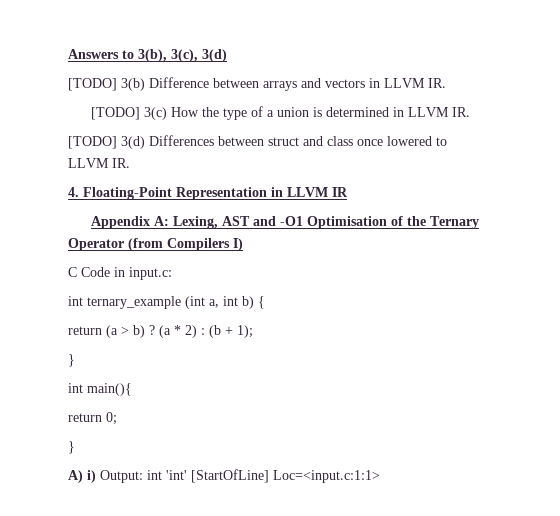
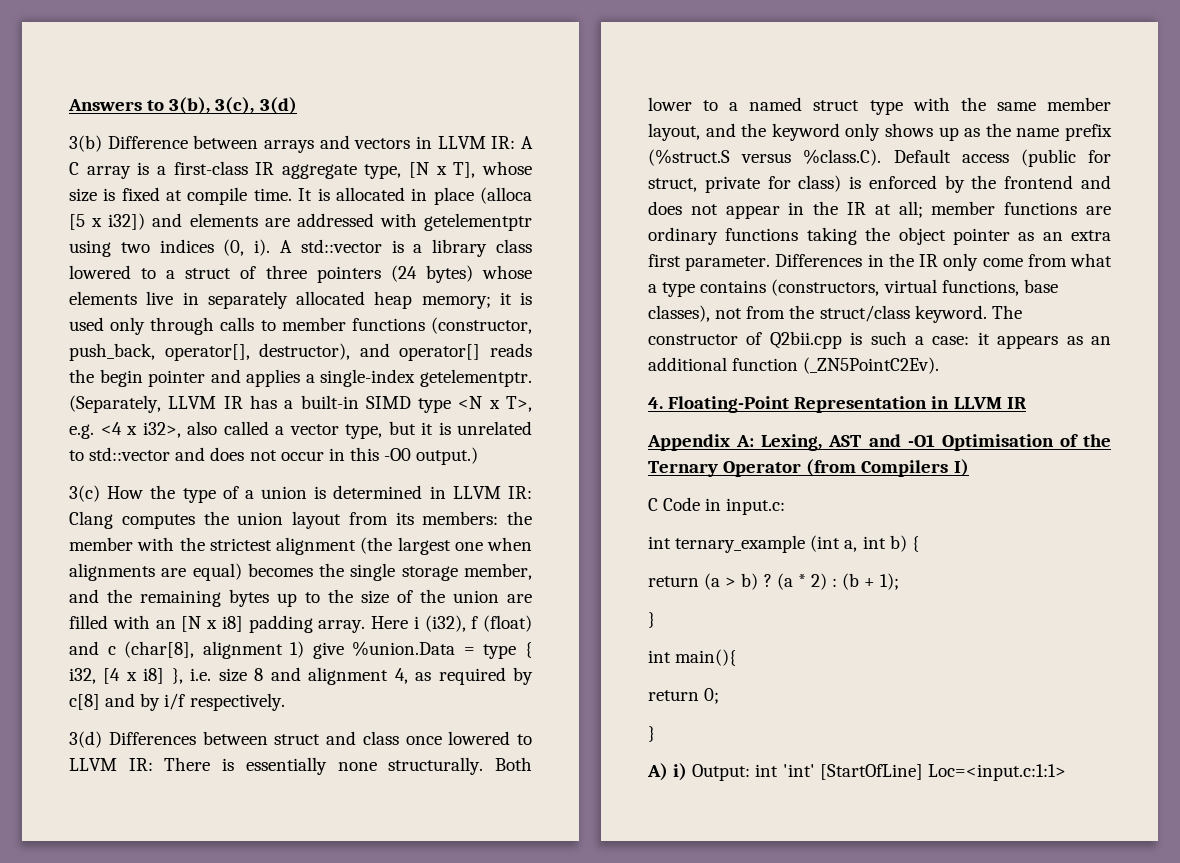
[68,78,117,91] [TODO] -> (297, 106) none
[428,78,446,88] [90,107,140,120] IR. // [TODO] -> [491,136,533,149] [69,161,532,179] [69,187,532,205] [69,213,532,231] [69,239,533,257] [69,265,532,283] [69,291,532,309] [69,317,532,335] [69,343,533,361] [69,369,532,387] [69,395,533,413] [69,421,532,439] [69,447,479,465] IR: A C array is a first-class IR aggregate type, [N x T], whose size is fixed at compile time. It is allocated in place (alloca [5 x i32]) and elements are addressed with getelementptr using two indices (0, i). A std::vector is a library class lowered to a struct of three pointers (24 bytes) whose elements live in separately allocated heap memory; it is used only through calls to member functions (constructor, push_back, operator[], destructor), and operator[] reads the begin pointer and applies a single-index getelementptr. (Separately, LLVM IR has a built-in SIMD type <N x T>, e.g. <4 x i32>, also called a vector type, but it is unrelated to std::vector and does not occur in this -O0 output.) //
[451,107,470,117] [68,136,117,149] IR. // [TODO] -> [508,486,532,499] [69,511,532,529] [69,537,532,555] [69,563,532,581] [69,589,532,607] [69,615,532,633] [69,641,532,659] [69,667,533,685] [69,693,285,711] IR: Clang computes the union layout from its members: the member with the strictest alignment (the largest one when alignments are equal) becomes the single storage member, and the remaining bytes up to the size of the union are filled with an [N x i8] padding array. Here i (i32), f (float) and c (char[8], alignment 1) give %union.Data = type { i32, [4 x i8] }, i.e. size 8 and alignment 4, as required by c[8] and by i/f respectively. //
[112,158,130,168] IR. -> [128,757,532,775] [648,97,1111,115] [648,123,1112,141] [648,149,1111,167] [648,175,1111,193] [648,201,1111,219] [648,227,1111,245] [648,253,1112,271] [648,279,1058,297] [648,305,1022,323] [648,331,1111,349] [648,357,940,374] IR: There is essentially none structurally. Both lower to a named struct type with the same member layout, and the keyword only shows up as the name prefix (%struct.S versus %class.C). Default access (public for struct, private for class) is enforced by the frontend and does not appear in the IR at all; member functions are ordinary functions taking the object pointer as an extra first parameter. Differences in the IR only come from what a type contains (constructors, virtual functions, base classes), not from the struct/class keyword. The constructor of Q2bii.cpp is such a case: it appears as an additional function (_ZN5PointC2Ev).

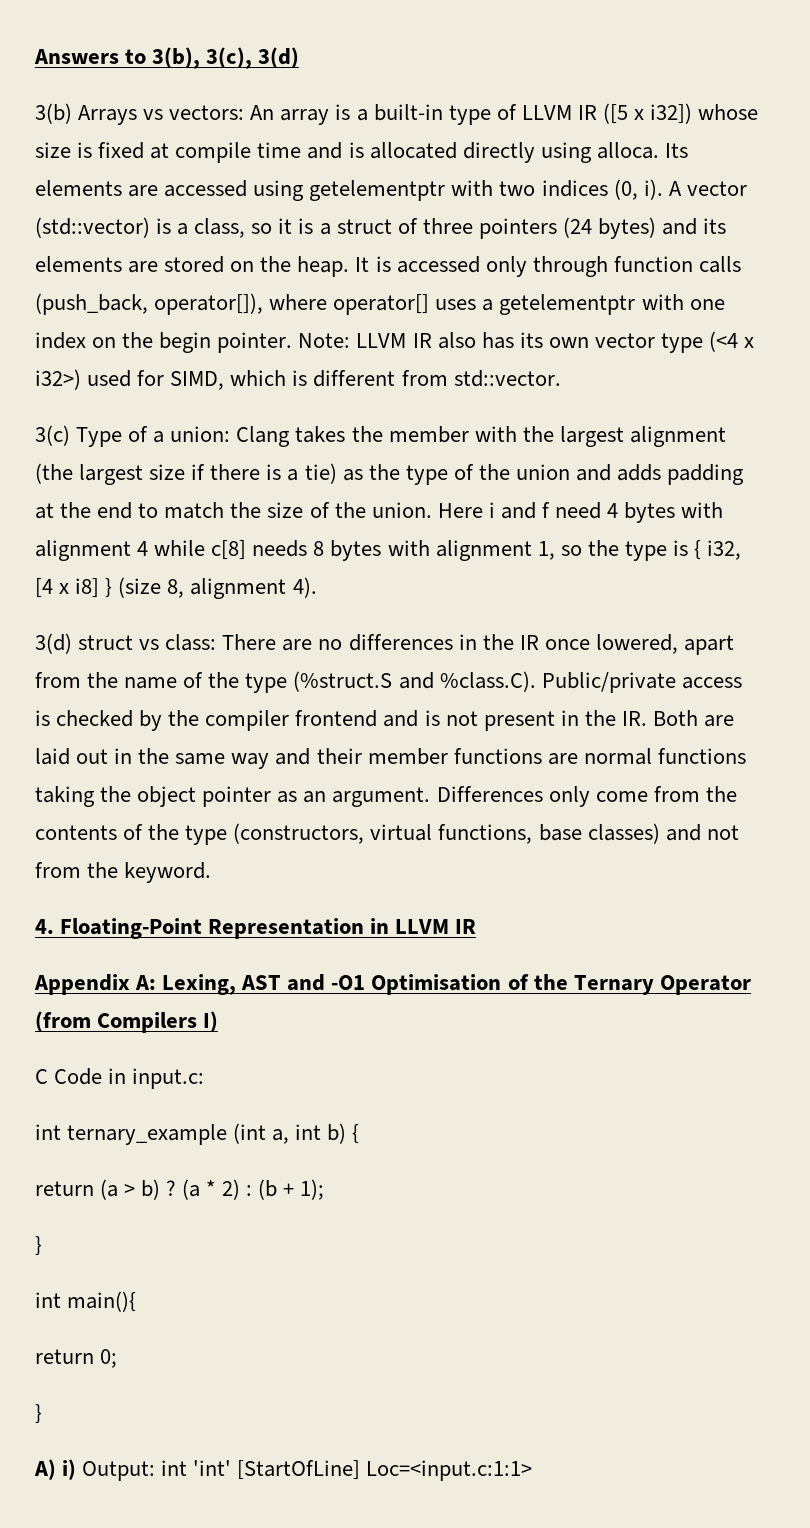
[107,135,533,153] [69,161,476,179] Difference between arrays and vectors in LLVM IR: A C array is a first-class IR aggregate type, [N x T], -> [78,103,693,125] Arrays vs vectors: An array is a built-in type of LLVM IR ([5 x i32])
[253,187,532,205] [69,213,532,231] [69,240,111,257] time. It is allocated in place (alloca [5 x i32]) and elements are addressed with getelementptr using -> [257,142,688,163] [35,180,494,201] time and is allocated directly using alloca. Its elements are accessed using getelementptr with
[300,239,533,257] [69,265,157,279] std::vector is a library class lowered to -> [686,181,747,196] [35,217,314,238] vector (std::vector) is a class, so it is
[481,265,532,279] [69,291,532,309] [69,317,532,335] [69,343,533,361] [69,369,532,387] [69,395,533,413] [69,421,532,439] [69,447,479,465] [69,485,532,503] [69,511,499,529] whose elements live in separately allocated heap memory; it is used only through calls to member functions (constructor, push_back, operator[], destructor), and operator[] reads the begin pointer and applies a single-index getelementptr. (Separately, LLVM IR has a built-in SIMD type <N x T>, e.g. <4 x i32>, also called a vector type, but it is unrelated to std::vector and does not occur in this -O0 output.) // 3(c) How the type of a union is determined in LLVM IR: Clang computes the union layout from its members: -> [662,218,727,235] [35,256,741,277] [35,293,725,315] [35,331,755,353] [35,369,561,390] [35,425,346,447] and its elements are stored on the heap. It is accessed only through function calls (push_back, operator[]), where operator[] uses a getelementptr with one index on the begin pointer. Note: LLVM IR also has its own vector type (<4 x i32>) used for SIMD, which is different from std::vector. // 3(c) Type of a union: Clang takes
[209,538,272,551] strictest -> [559,426,624,447] largest
[454,537,532,551] [69,563,532,581] [69,589,532,607] [69,615,532,633] [69,641,517,659] one when alignments are equal) becomes the single storage member, and the remaining bytes up to the size of the union are filled with an [N x i8] padding array. Here i (i32), f (float) and c (char[8], alignment 1) give %union.Data = type -> [149,463,745,485] [35,502,724,523] [35,540,688,561] size if there is a tie) as the type of the union and adds padding at the end to match the size of the union. Here i and f need 4 bytes with alignment 4 while c[8] needs 8 bytes with alignment 1, so the type is
[171,667,533,685] [69,693,285,711] [69,731,532,748] [69,757,532,775] [648,97,1111,115] [648,123,1112,141] [648,149,1111,167] [648,175,1111,193] [648,201,923,219] }, i.e. size 8 and alignment 4, as required by c[8] and by i/f respectively. // 3(d) Differences between struct and class once lowered to LLVM IR: There is essentially none structurally. Both lower to a named struct type with the same member layout, and the keyword only shows up as the name prefix (%struct.S versus %class.C). Default access (public for struct, private for class) is enforced by the frontend and does not appear in the IR at all; -> [105,577,317,599] [35,633,734,655] [35,671,742,693] [35,710,735,731] [35,748,362,769] } (size 8, alignment 4). // 3(d) struct vs class: There are no differences in the IR once lowered, apart from the name of the type (%struct.S and %class.C). Public/private access is checked by the compiler frontend and is not present in the IR. Both are laid out in the same way and their
[648,227,718,245] ordinary -> [583,748,652,765] normal
[1071,230,1111,241] [648,253,1112,271] [648,280,767,297] extra first parameter. Differences in the IR only come from what a type contains -> [332,786,737,807] [35,824,228,845] argument. Differences only come from the contents of the type
[648,305,710,322] classes), -> [587,823,701,844] classes) and
[819,305,910,322] struct/class -> (119, 870) none
[991,305,1022,319] [648,331,1111,349] [648,357,940,374] The constructor of Q2bii.cpp is such a case: it appears as an additional function (_ZN5PointC2Ev). -> (212, 872) none

